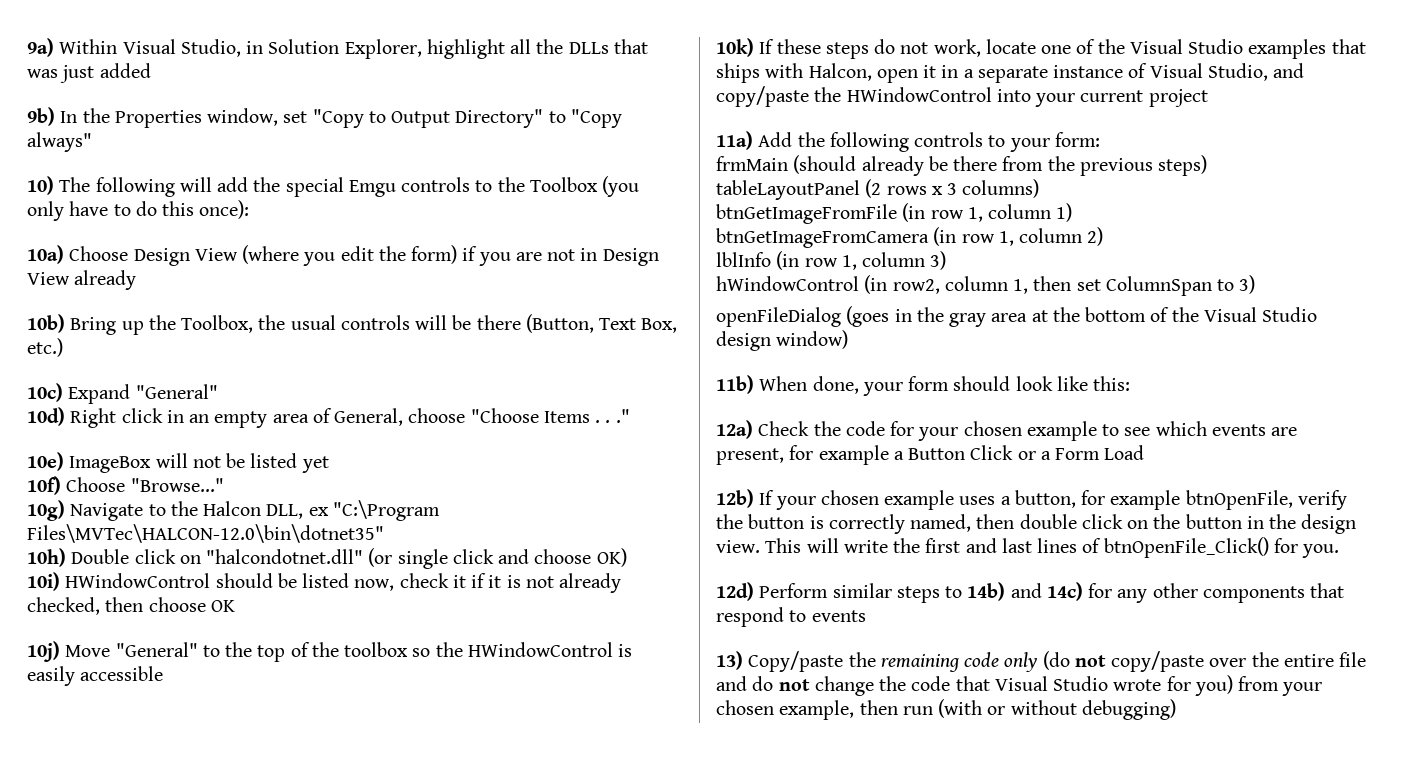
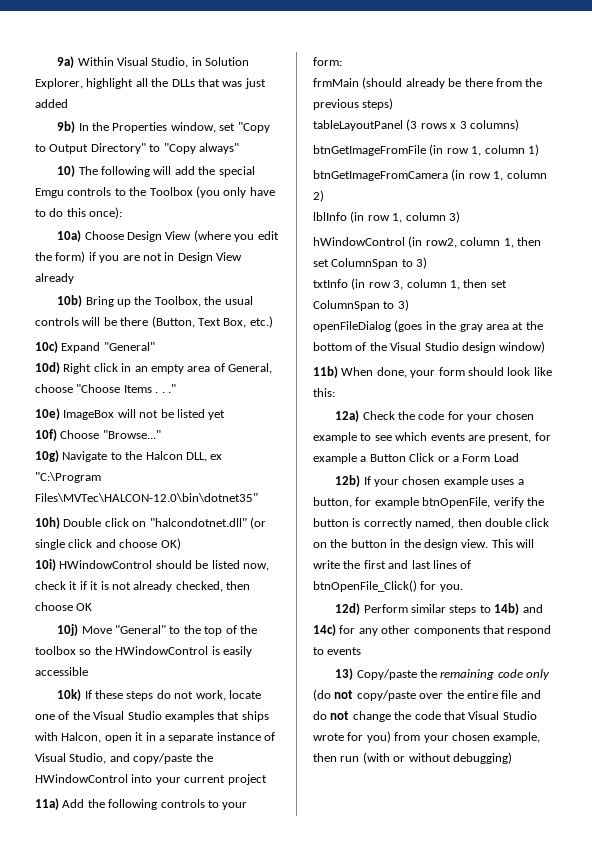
[865,179,882,198] (2 -> [406,119,418,131] (3
(1256, 284) none -> [313,278,507,290] [313,299,409,311] // txtInfo (in row 3, column 1, then set ColumnSpan to 3)

